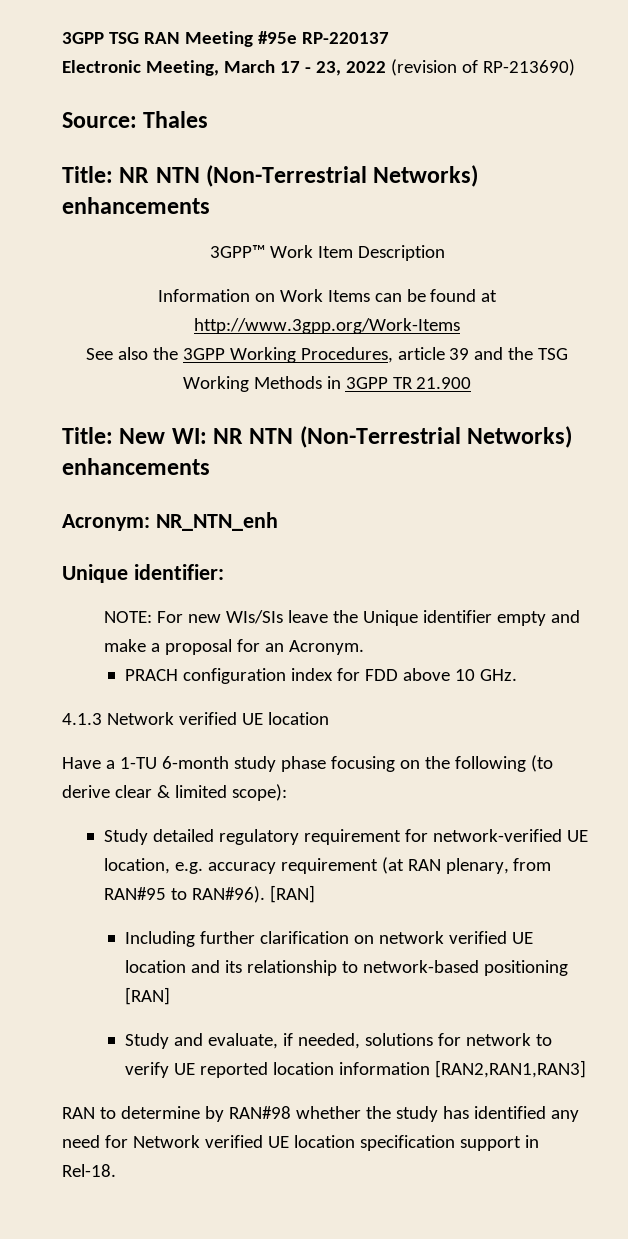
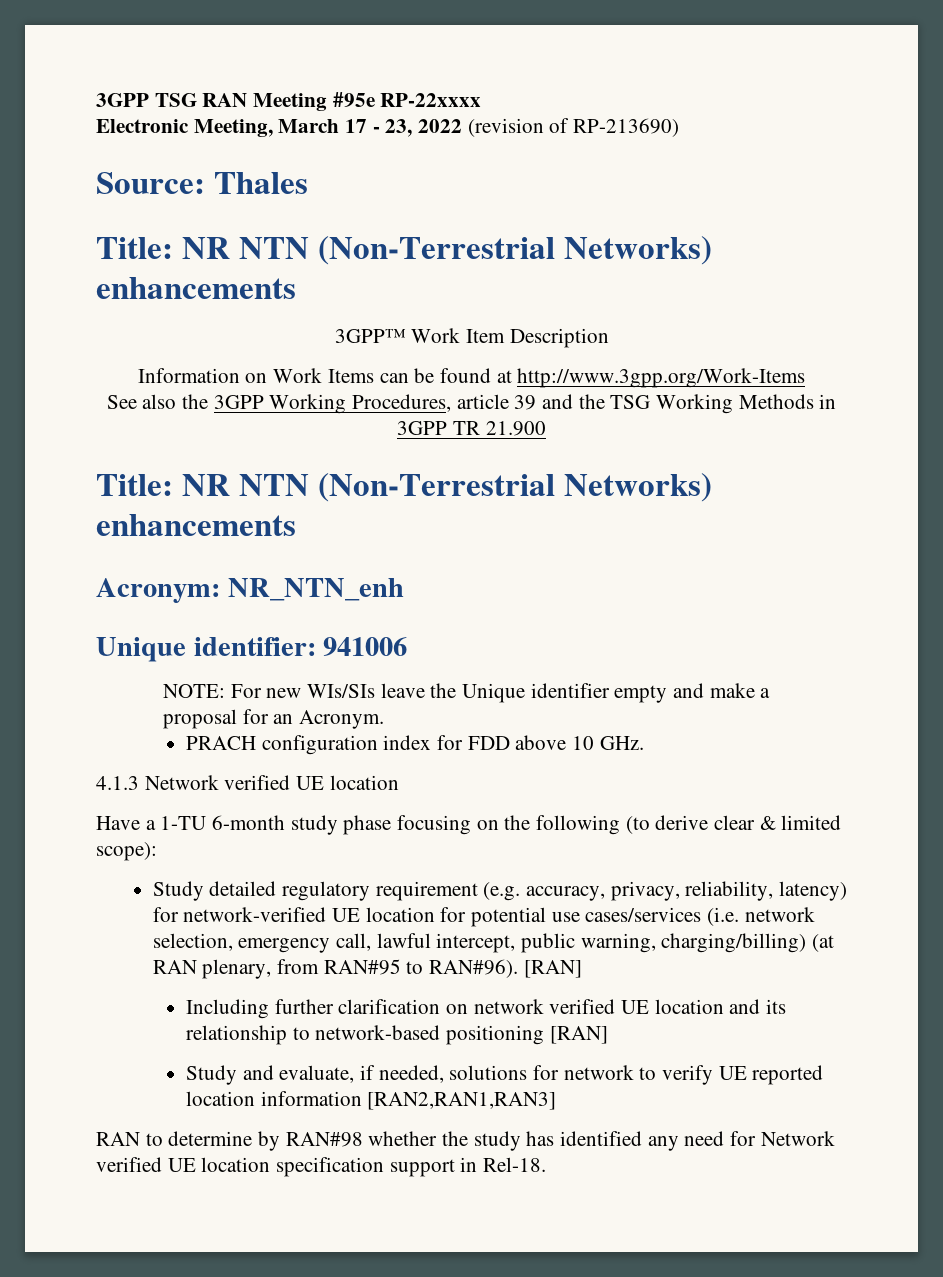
[301,32,389,44] RP-220137 -> [380,93,482,107] RP-22xxxx
[119,428,207,444] New WI: -> (173, 485) none
(224, 572) none -> [323,637,408,656] 941006
[404,829,588,842] [103,858,378,874] for network-verified UE location, e.g. accuracy requirement -> [483,881,847,901] [152,907,815,927] [152,933,807,953] (e.g. accuracy, privacy, reliability, latency) for network-verified UE location for potential use cases/services (i.e. network selection, emergency call, lawful intercept, public warning, charging/billing)

